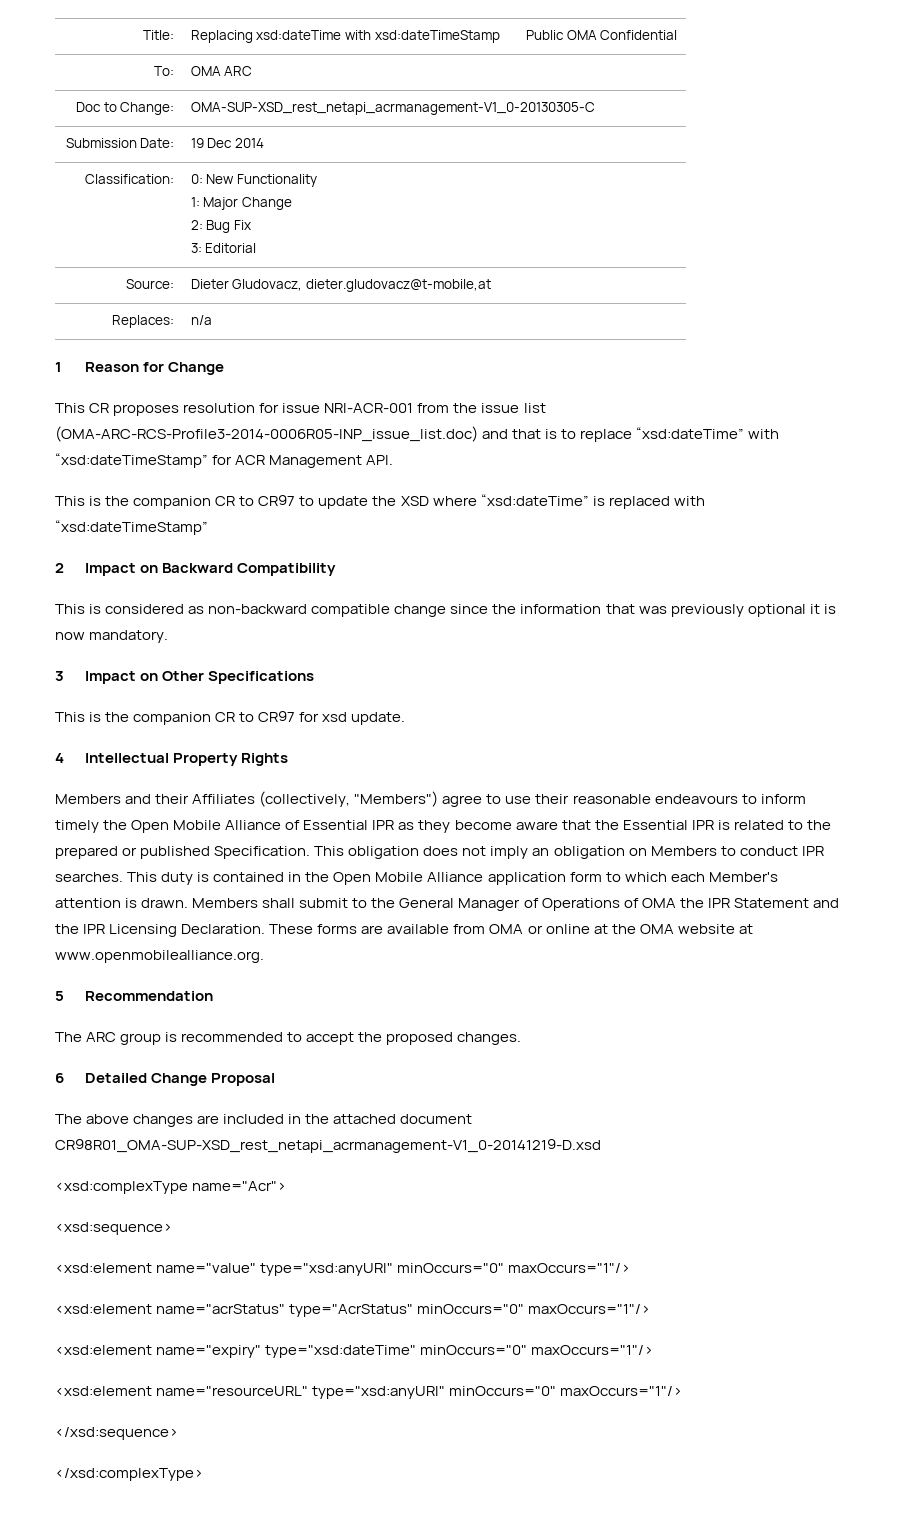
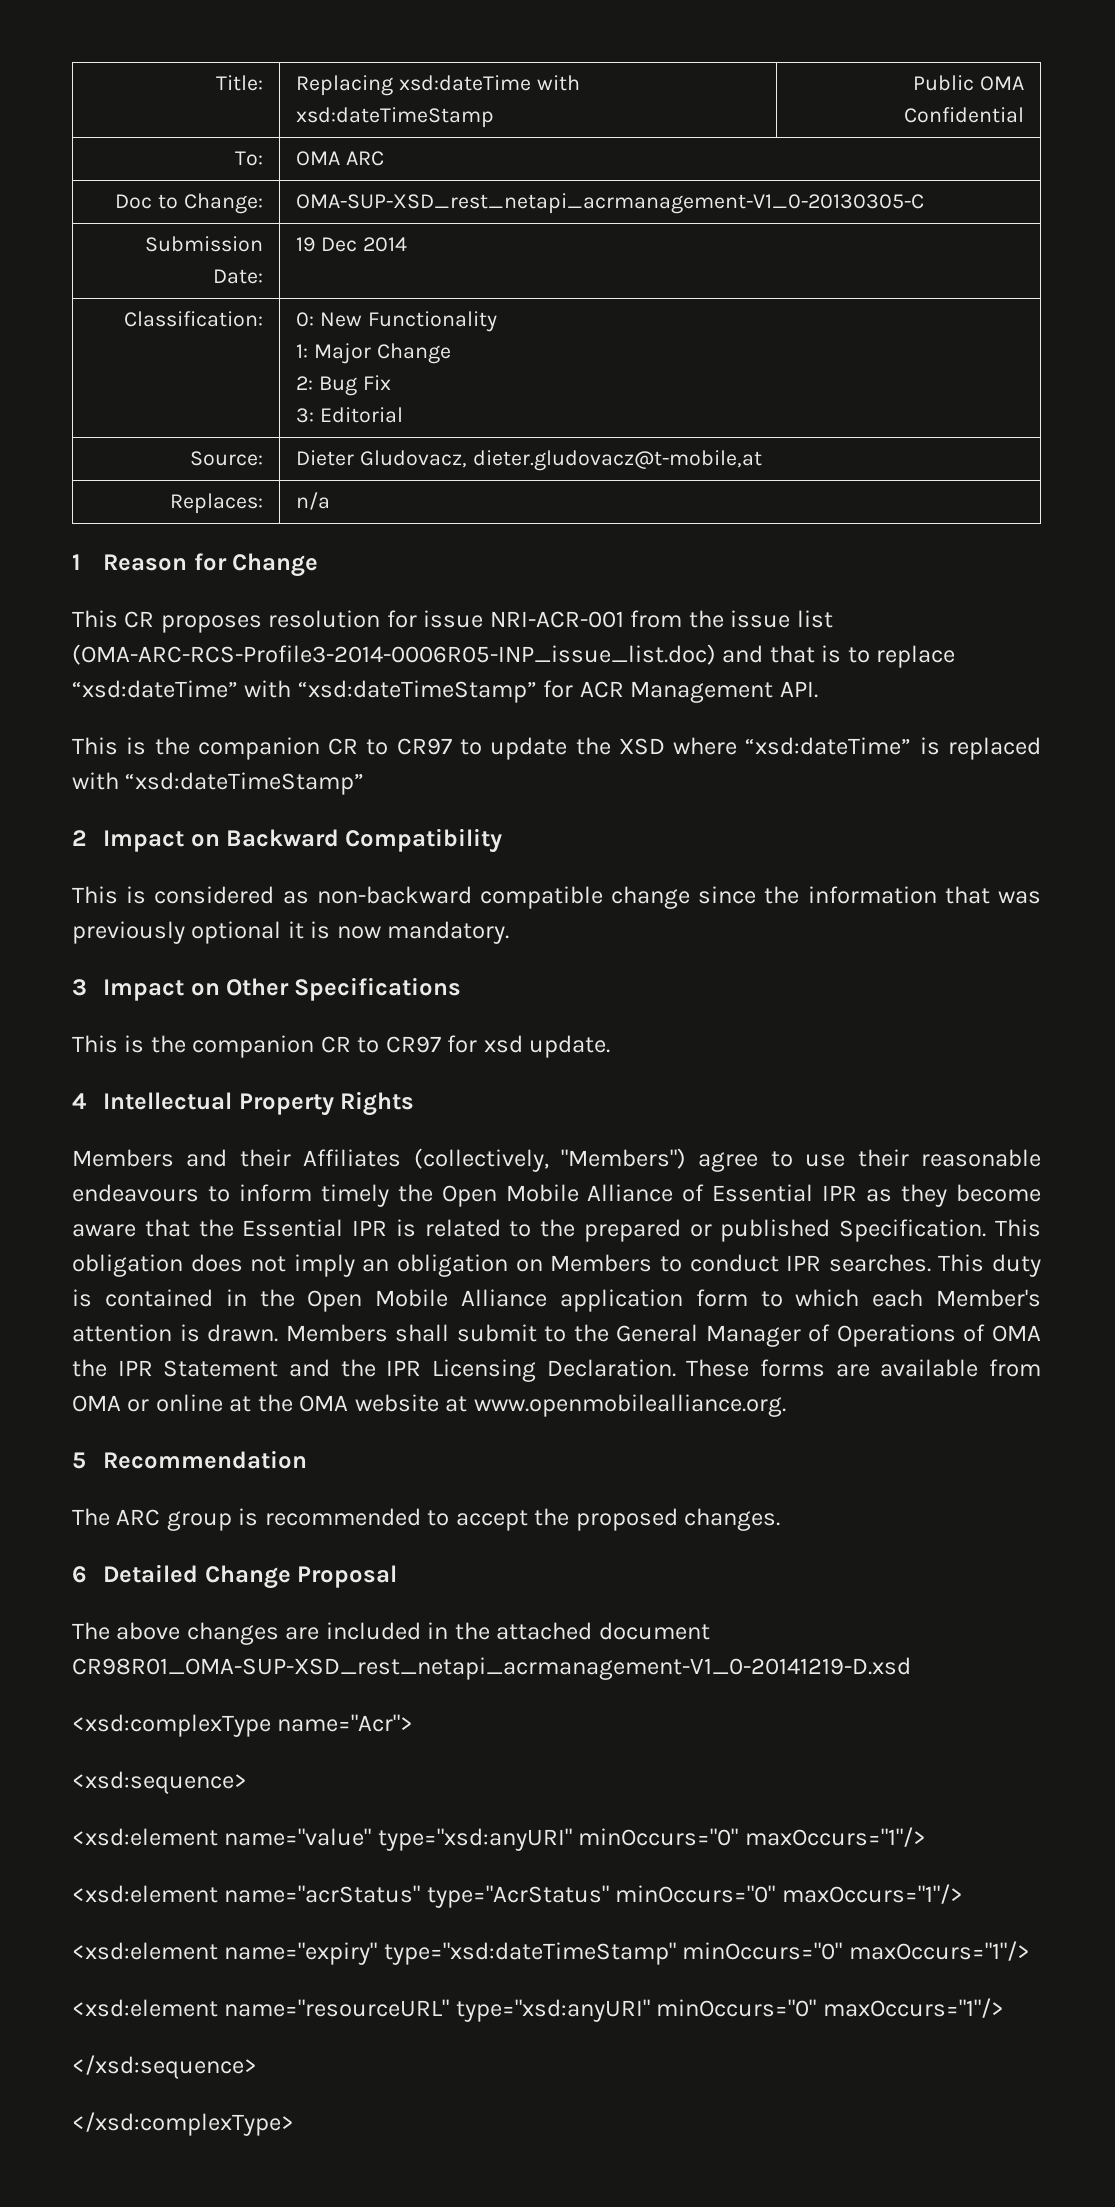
[265,1345,417,1358] type="xsd:dateTime" -> [383,1942,676,1965] type="xsd:dateTimeStamp"

